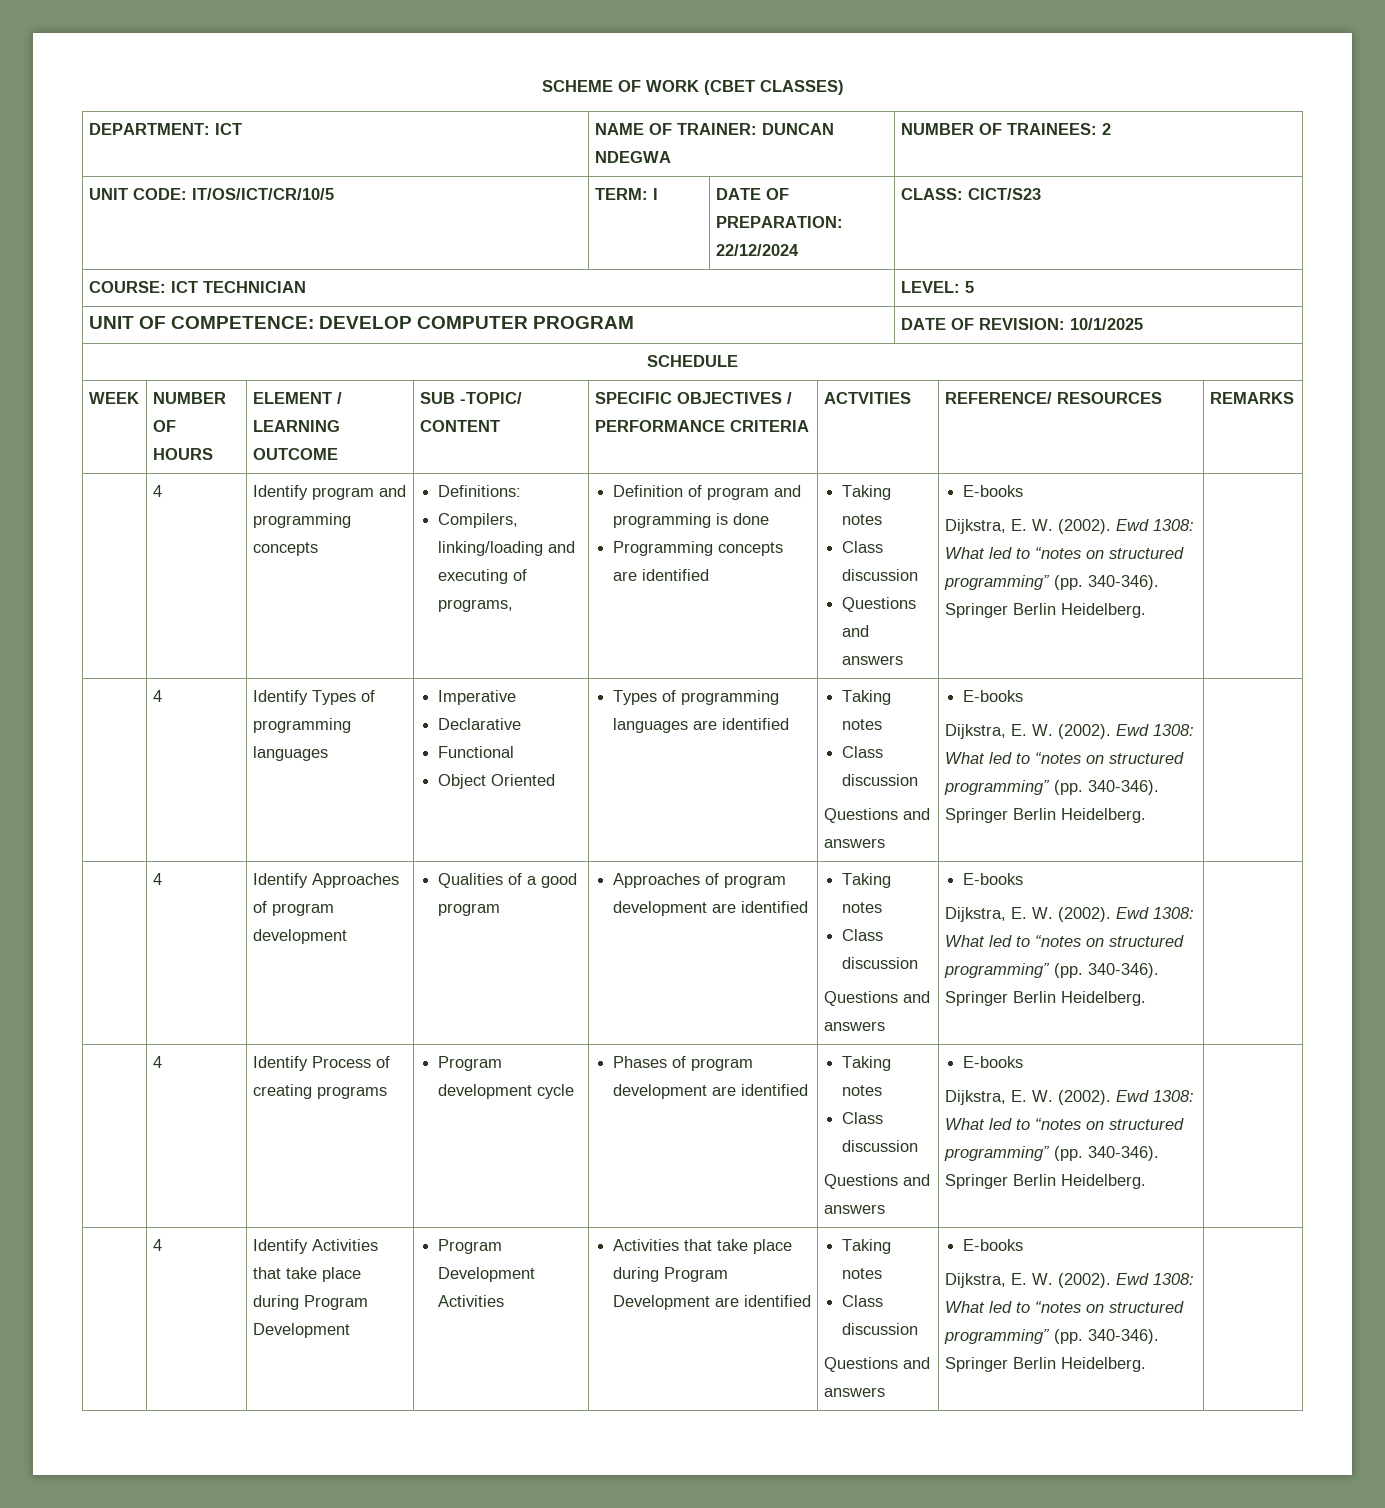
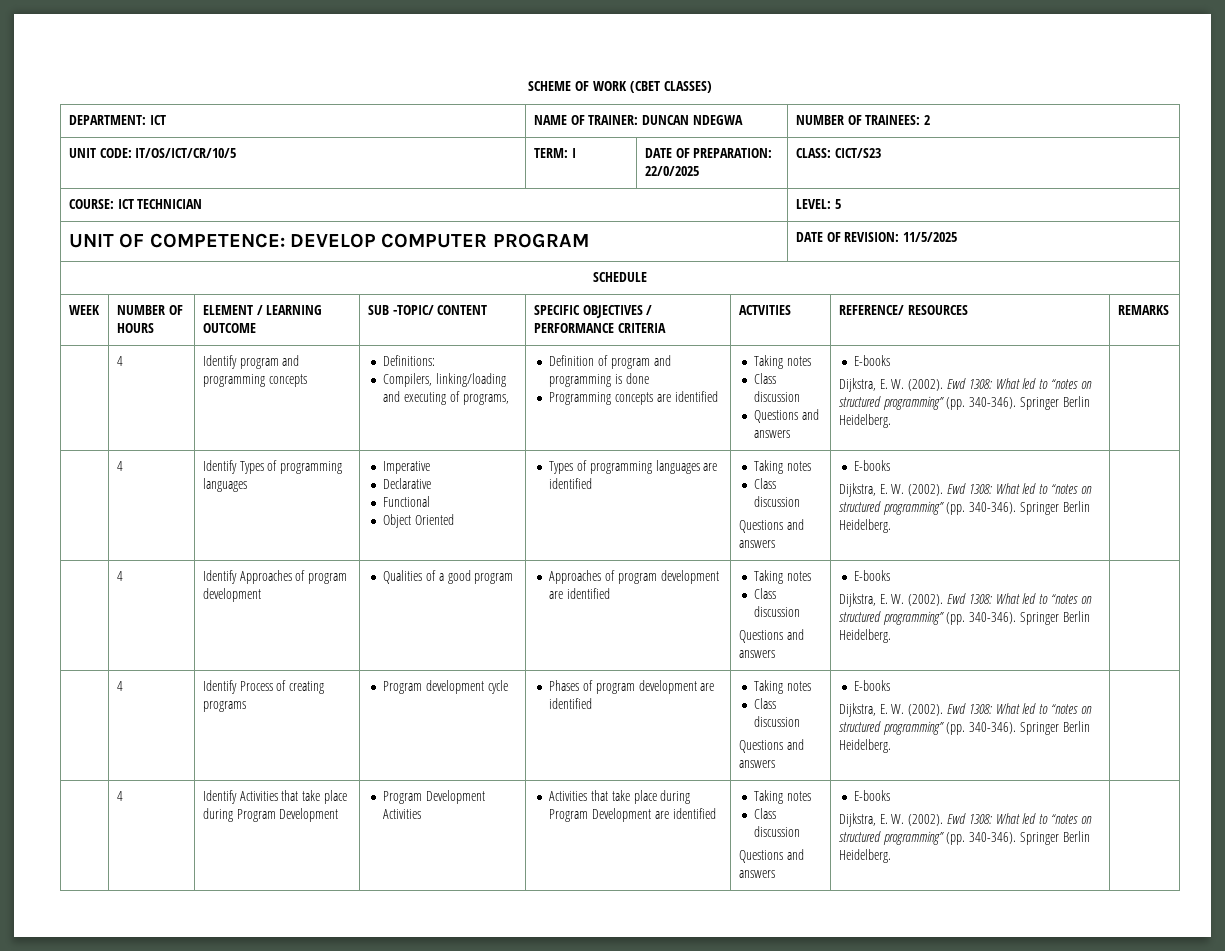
[715,244,799,256] 22/12/2024 -> [644,166,699,176] 22/0/2025
[1069,318,1143,330] 10/1/2025 -> [903,232,958,242] 11/5/2025

